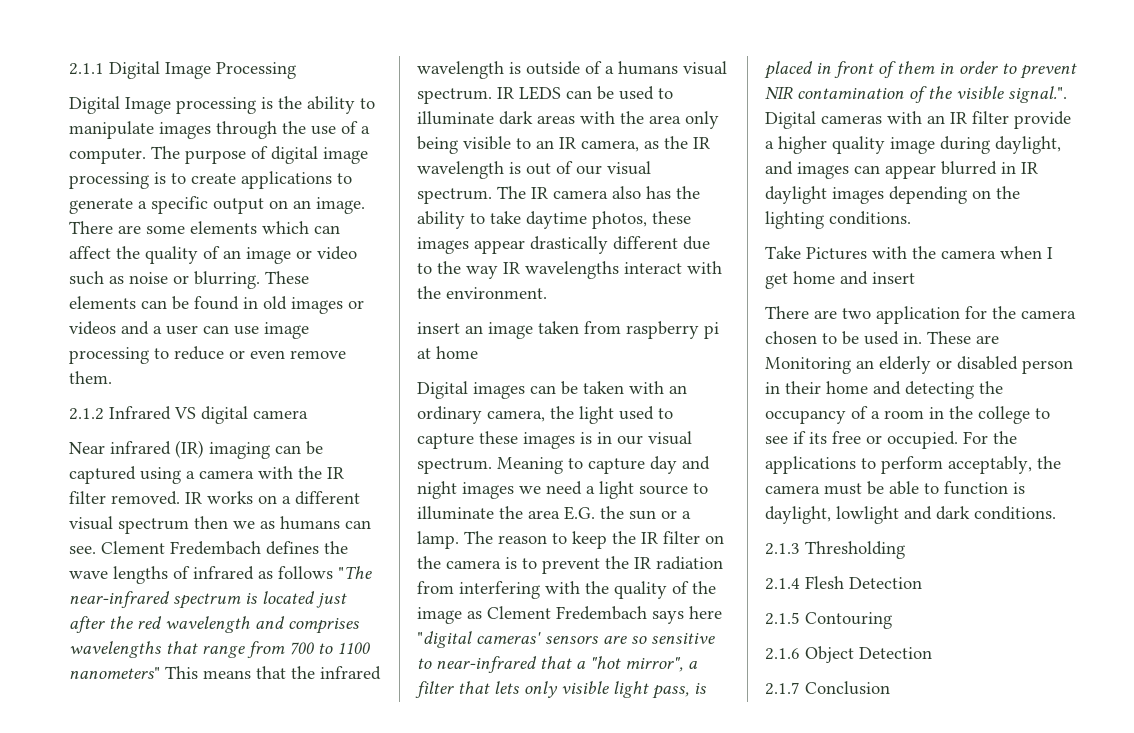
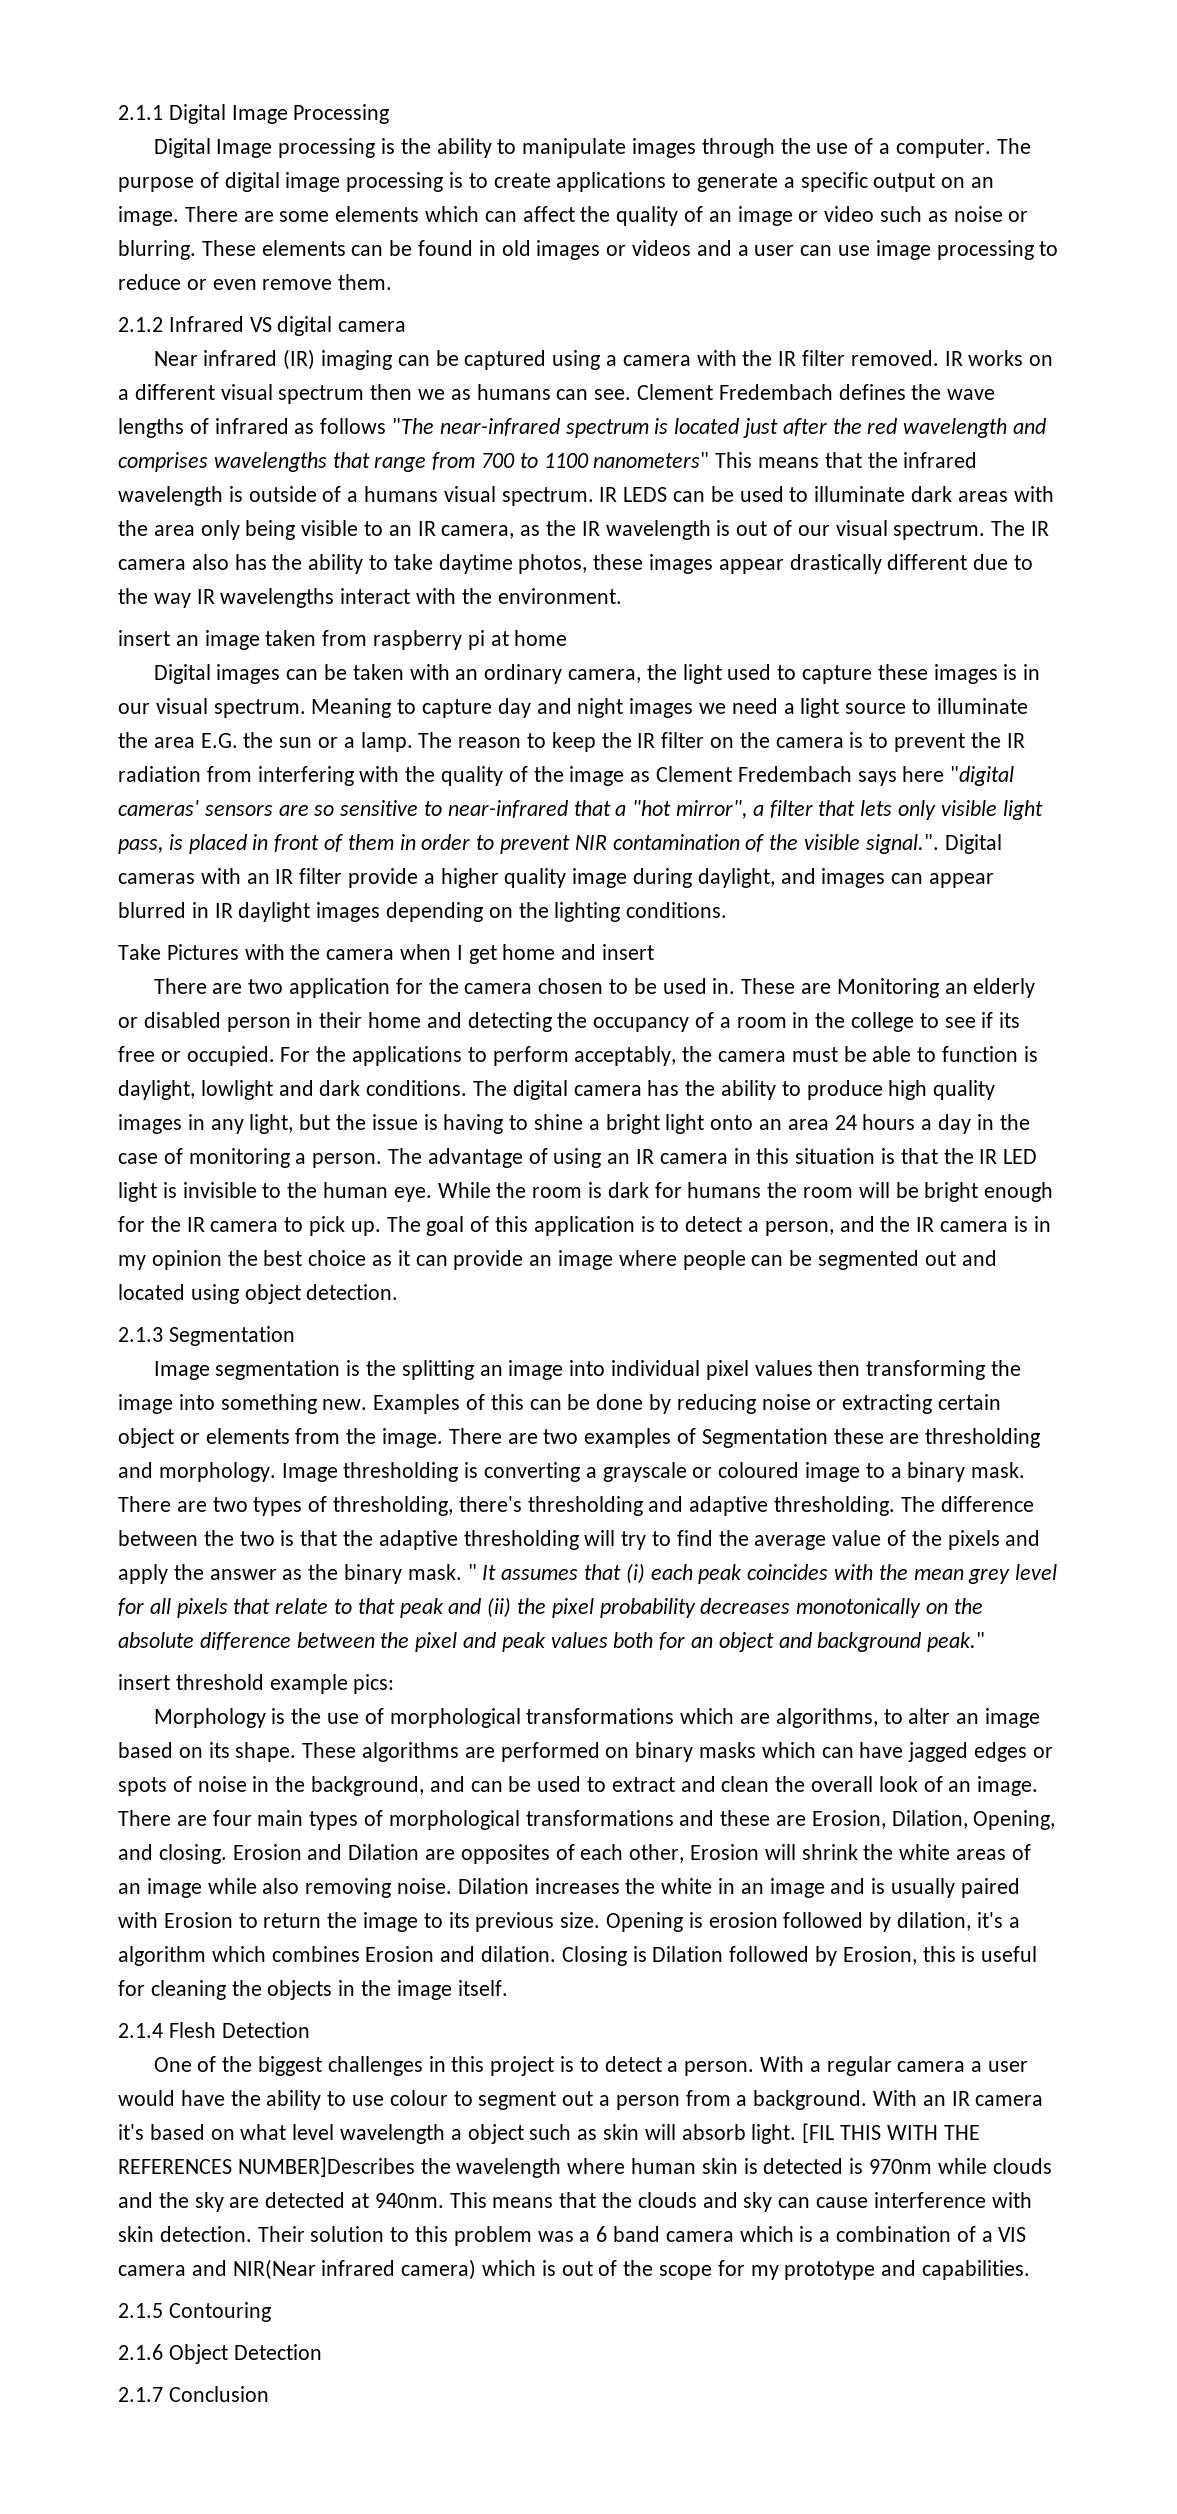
[765,541,905,559] [765,576,922,590] // 2.1.3 Thresholding // 2.1.4 Flesh Detection -> [473,1080,996,1100] [118,1114,1030,1134] [118,1148,1038,1168] [118,1182,1054,1202] [118,1216,1051,1236] [118,1250,997,1270] [118,1284,399,1304] [118,1326,295,1346] [153,1360,1021,1380] [118,1394,1002,1414] [118,1428,1041,1448] [118,1462,1026,1482] [118,1496,1034,1516] [118,1530,1041,1550] [118,1563,1058,1584] [118,1597,983,1618] [118,1632,986,1652] [118,1674,395,1694] [153,1708,1040,1728] [118,1742,1053,1762] [118,1776,1039,1796] [118,1810,1056,1830] [118,1844,1031,1864] [118,1878,1020,1898] [118,1912,1020,1932] [118,1946,1038,1966] [118,1980,508,2000] [118,2022,310,2038] [153,2056,1029,2076] [118,2090,1044,2110] [118,2123,980,2144] [118,2157,1052,2178] [118,2192,1032,2212] [118,2226,1027,2246] [118,2259,1031,2280] The digital camera has the ability to produce high quality images in any light, but the issue is having to shine a bright light onto an area 24 hours a day in the case of monitoring a person. The advantage of using an IR camera in this situation is that the IR LED light is invisible to the human eye. While the room is dark for humans the room will be bright enough for the IR camera to pick up. The goal of this application is to detect a person, and the IR camera is in my opinion the best choice as it can provide an image where people can be segmented out and located using object detection. // 2.1.3 Segmentation // Image segmentation is the splitting an image into individual pixel values then transforming the image into something new. Examples of this can be done by reducing noise or extracting certain object or elements from the image. There are two examples of Segmentation these are thresholding and morphology. Image thresholding is converting a grayscale or coloured image to a binary mask. There are two types of thresholding, there's thresholding and adaptive thresholding. The difference between the two is that the adaptive thresholding will try to find the average value of the pixels and apply the answer as the binary mask. " It assumes that (i) each peak coincides with the mean grey level for all pixels that relate to that peak and (ii) the pixel probability decreases monotonically on the absolute difference between the pixel and peak values both for an object and background peak." // insert threshold example pics: // Morphology is the use of morphological transformations which are algorithms, to alter an image based on its shape. These algorithms are performed on binary masks which can have jagged edges or spots of noise in the background, and can be used to extract and clean the overall look of an image. There are four main types of morphological transformations and these are Erosion, Dilation, Opening, and closing. Erosion and Dilation are opposites of each other, Erosion will shrink the white areas of an image while also removing noise. Dilation increases the white in an image and is usually paired with Erosion to return the image to its previous size. Opening is erosion followed by dilation, it's a algorithm which combines Erosion and dilation. Closing is Dilation followed by Erosion, this is useful for cleaning the objects in the image itself. // 2.1.4 Flesh Detection // One of the biggest challenges in this project is to detect a person. With a regular camera a user would have the ability to use colour to segment out a person from a background. With an IR camera it's based on what level wavelength a object such as skin will absorb light. [FIL THIS WITH THE REFERENCES NUMBER]Describes the wavelength where human skin is detected is 970nm while clouds and the sky are detected at 940nm. This means that the clouds and sky can cause interference with skin detection. Their solution to this problem was a 6 band camera which is a combination of a VIS camera and NIR(Near infrared camera) which is out of the scope for my prototype and capabilities.

